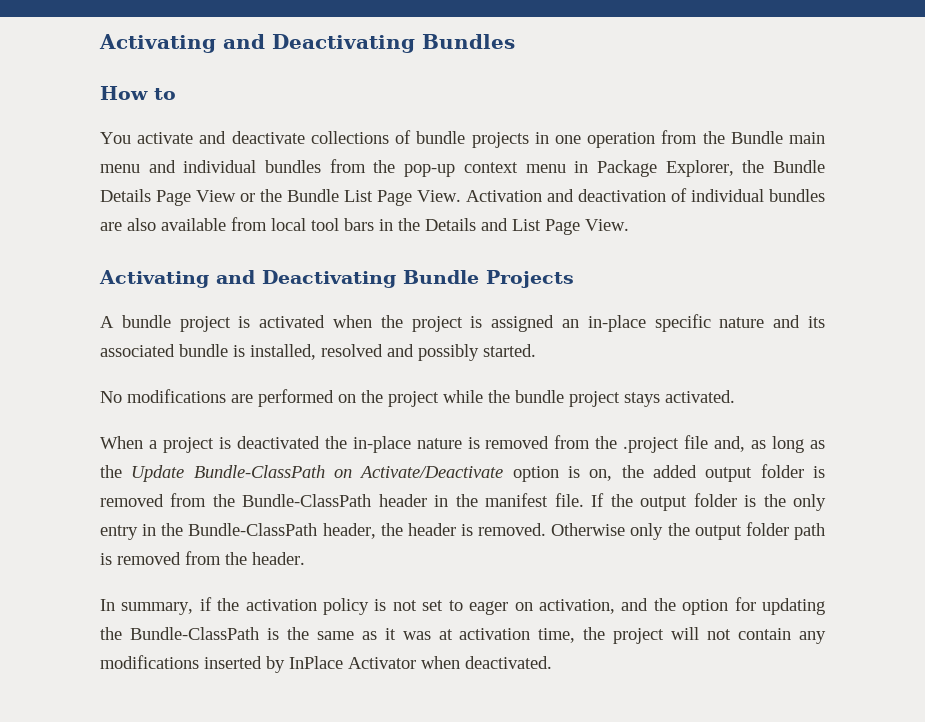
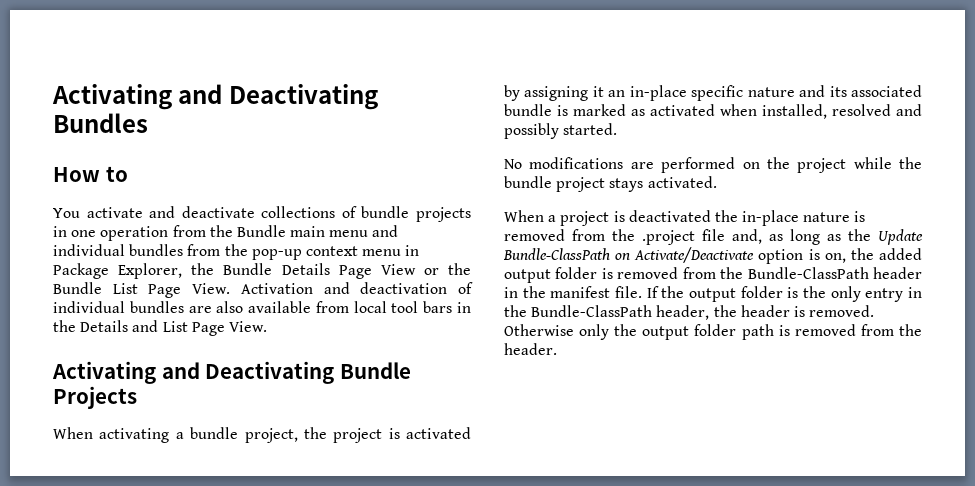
[100,315,555,332] A bundle project is activated when the project is assigned -> [53,427,471,443] [504,85,604,101] When activating a bundle project, the project is activated by assigning it
(245, 351) none -> [573,104,757,116] marked as activated when
[100,597,825,615] [100,627,826,644] [100,655,552,673] // In summary, if the activation policy is not set to eager on activation, and the option for updating the Bundle-ClassPath is the same as it was at activation time, the project will not contain any modifications inserted by InPlace Activator when deactivated. -> (557, 349) none

